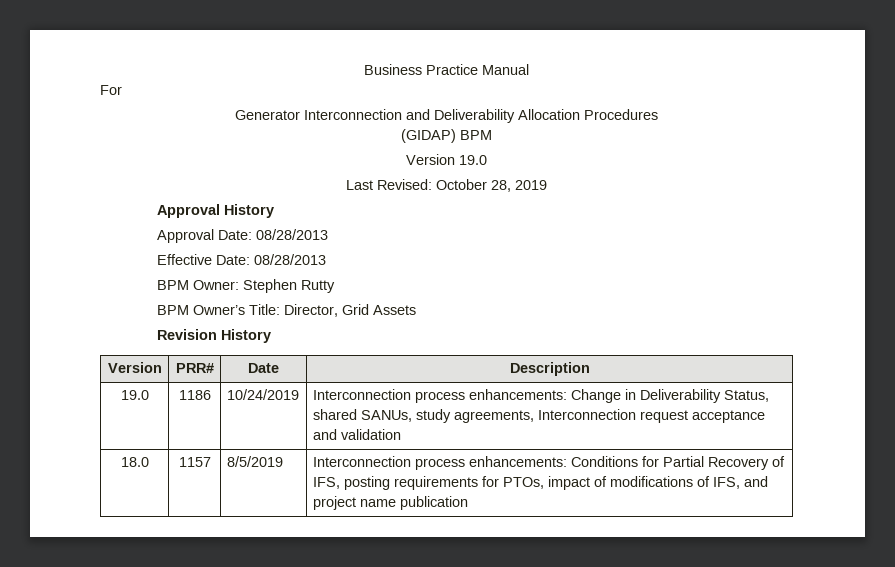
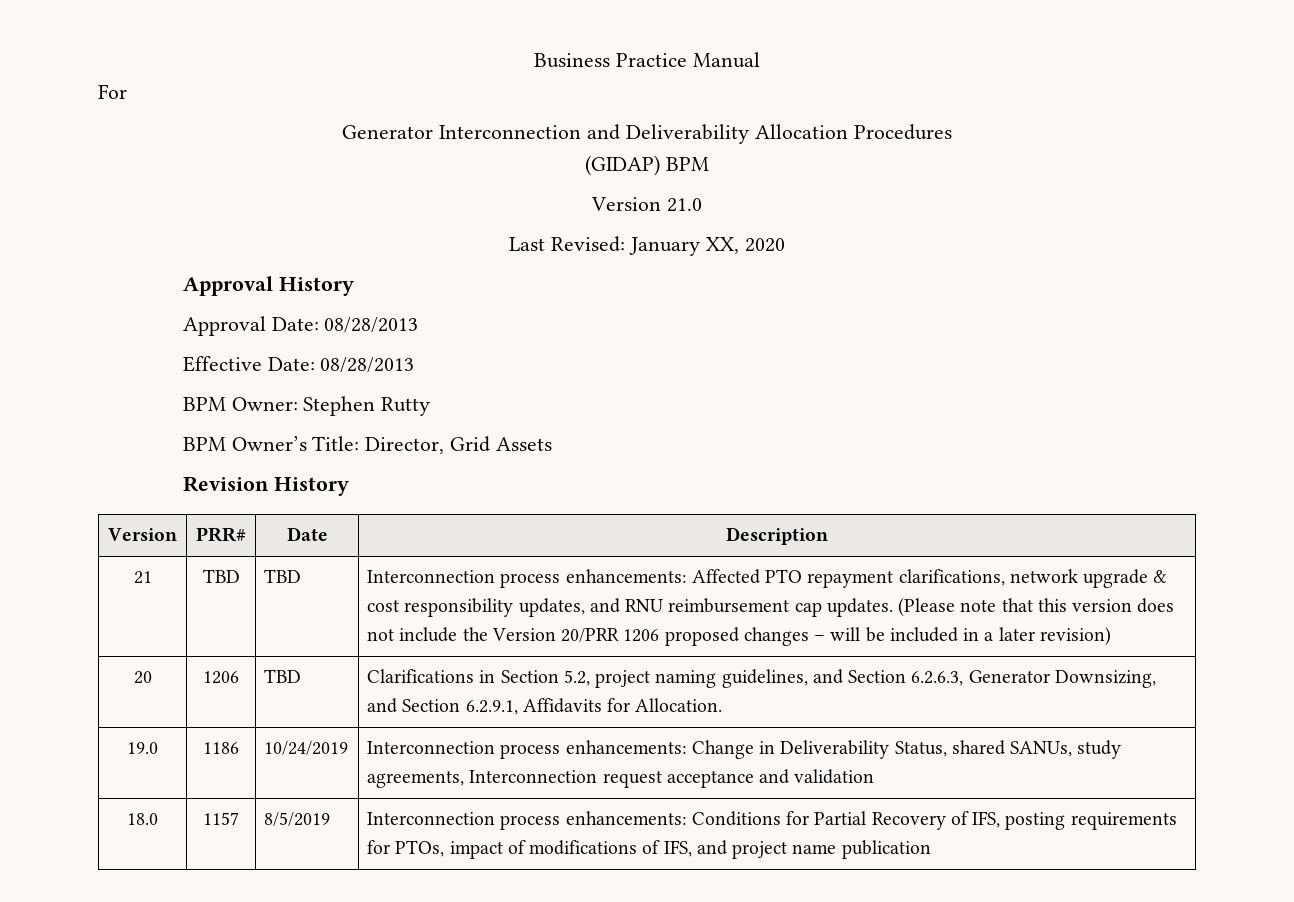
[459,155,487,165] 19.0 -> [666,198,702,212] 21.0
[436,179,547,192] October 28, 2019 -> [628,237,785,256] January XX, 2020
(590, 369) none -> [133,571,152,584] [202,569,240,583] [264,569,302,583] [367,569,1168,588] [367,598,1175,617] [367,627,1111,646] [133,671,152,684] [203,671,239,684] [264,669,302,683] [367,669,1156,688] [367,698,723,715] // 21 | TBD | TBD | Interconnection process enhancements: Affected PTO repayment clarifications, network upgrade & cost responsibility updates, and RNU reimbursement cap updates. (Please note that this version does not include the Version 20/PRR 1206 proposed changes – will be included in a later revision) // 20 | 1206 | TBD | Clarifications in Section 5.2, project naming guidelines, and Section 6.2.6.3, Generator Downsizing, and Section 6.2.9.1, Affidavits for Allocation.

